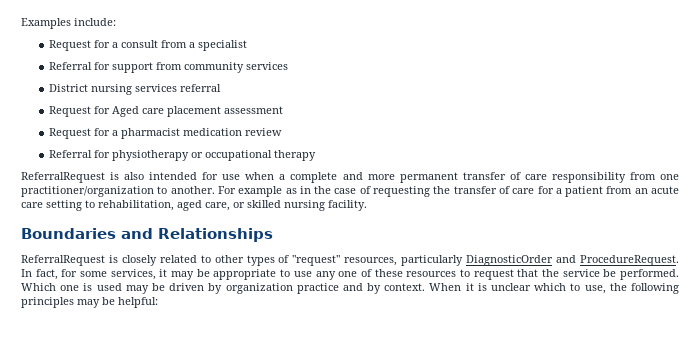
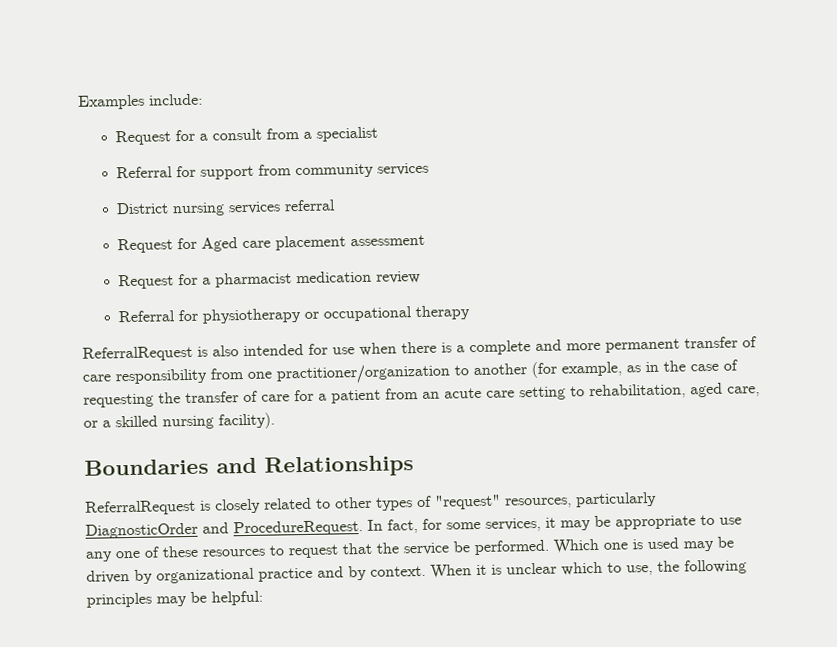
(275, 176) none -> [401,341,452,354] there is
[170,186,283,197] another. For example -> [473,361,622,379] another (for example,
(245, 205) none -> [102,420,111,428] a
[328,200,367,211] facility. -> [218,412,275,430] facility).
[225,283,293,294] organization -> [156,567,255,584] organizational

